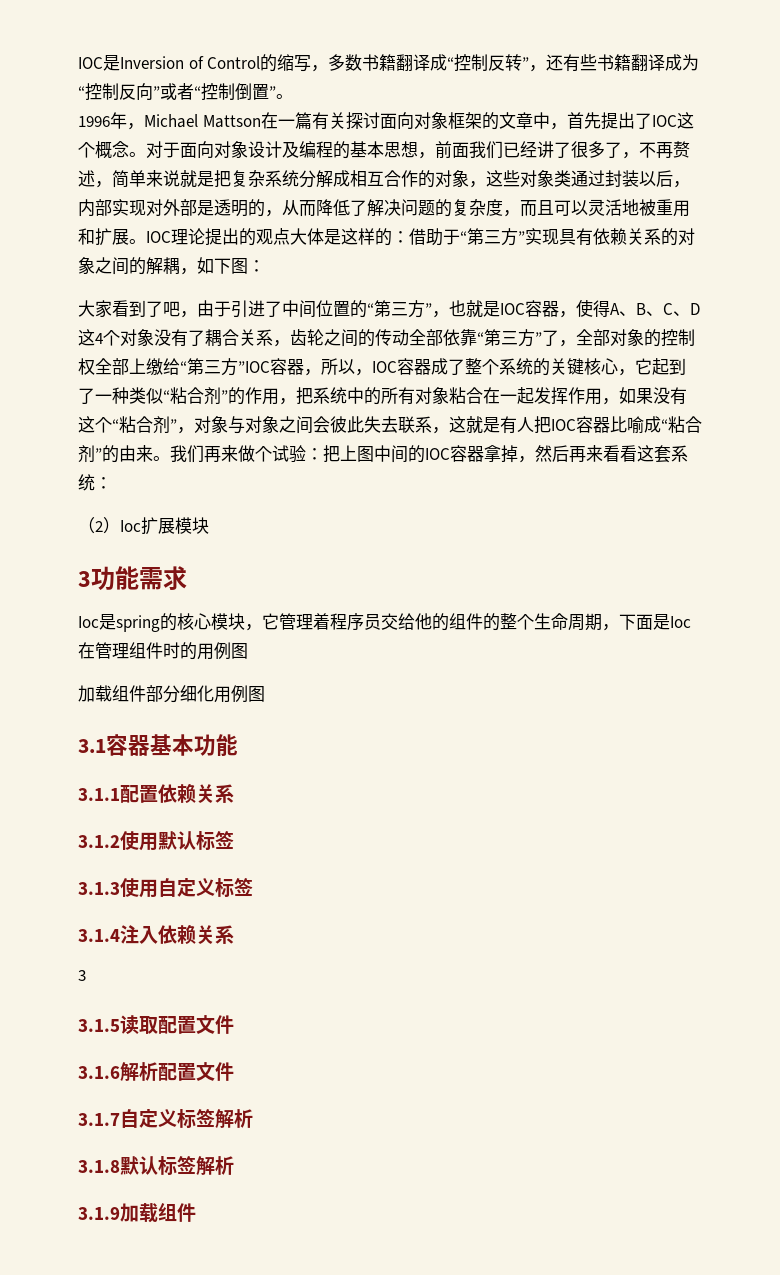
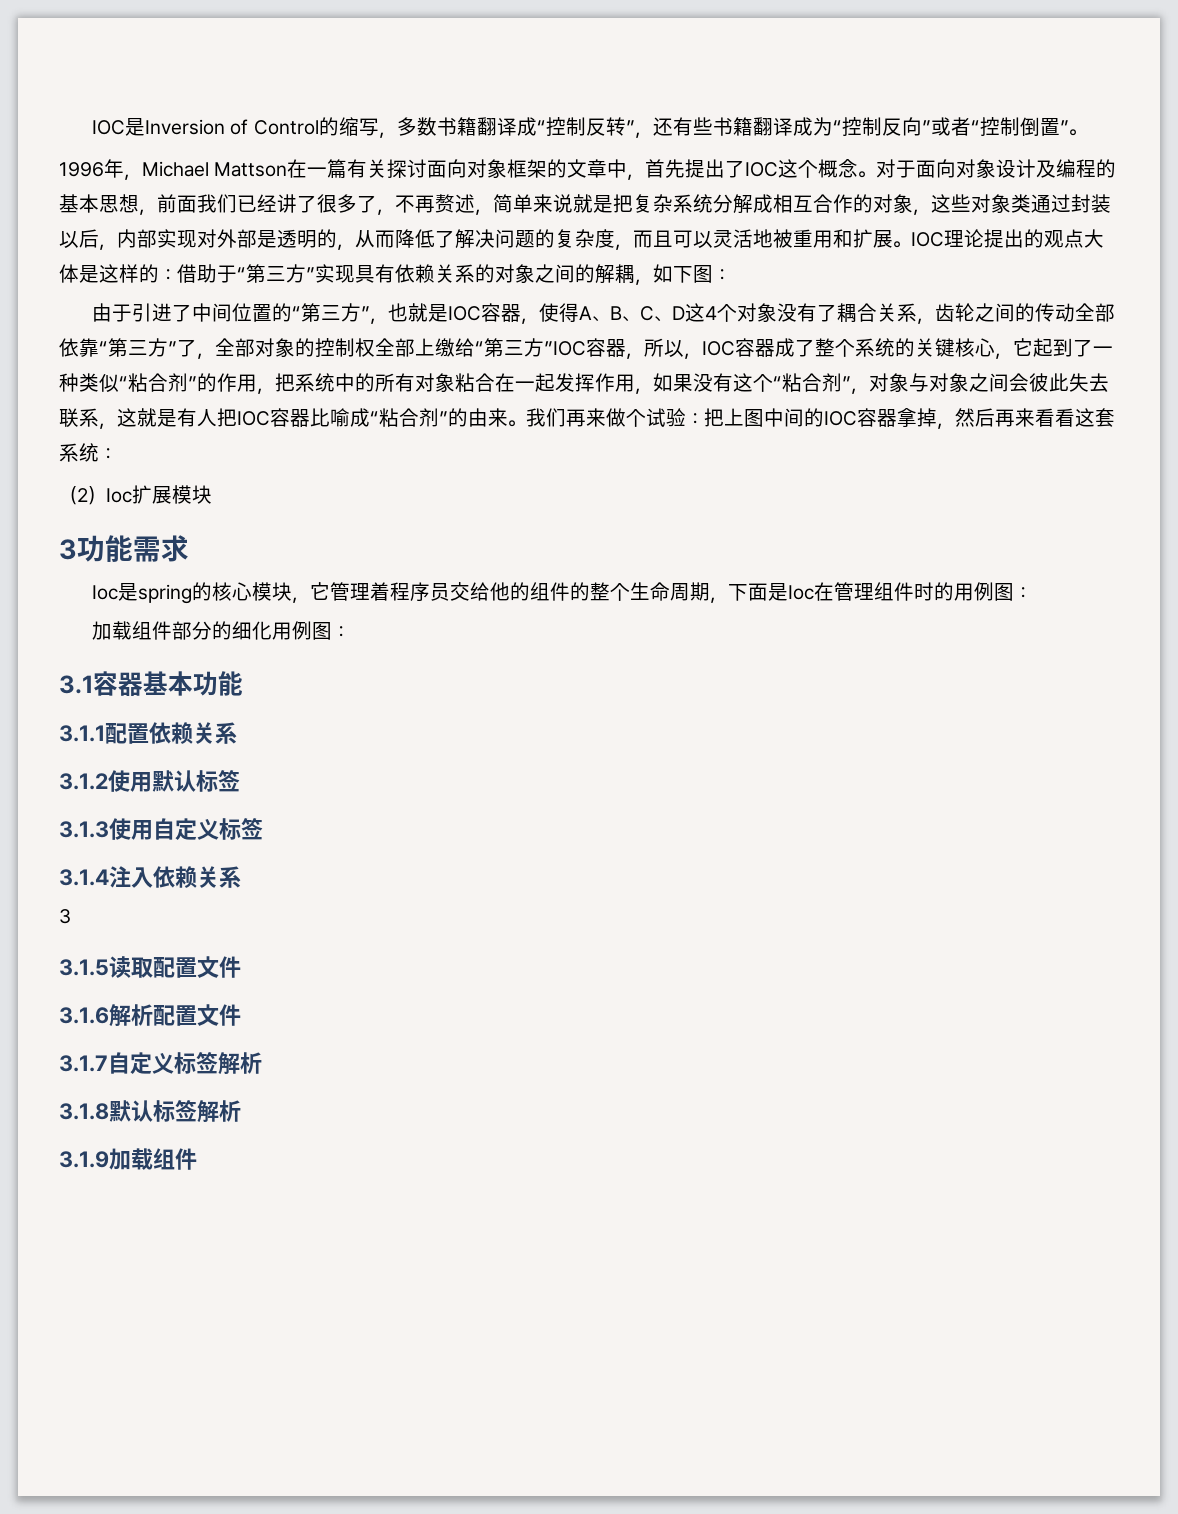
[78,300,197,318] 大家看到了吧， -> (731, 275) none
(248, 651) none -> [1014,587,1033,599] ：
(180, 694) none -> [212,621,233,640] 的
(265, 694) none -> [332,626,351,638] ：

